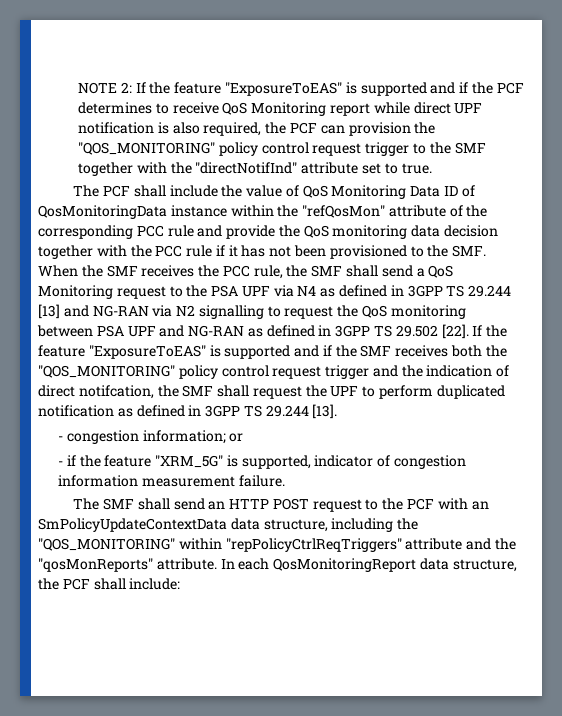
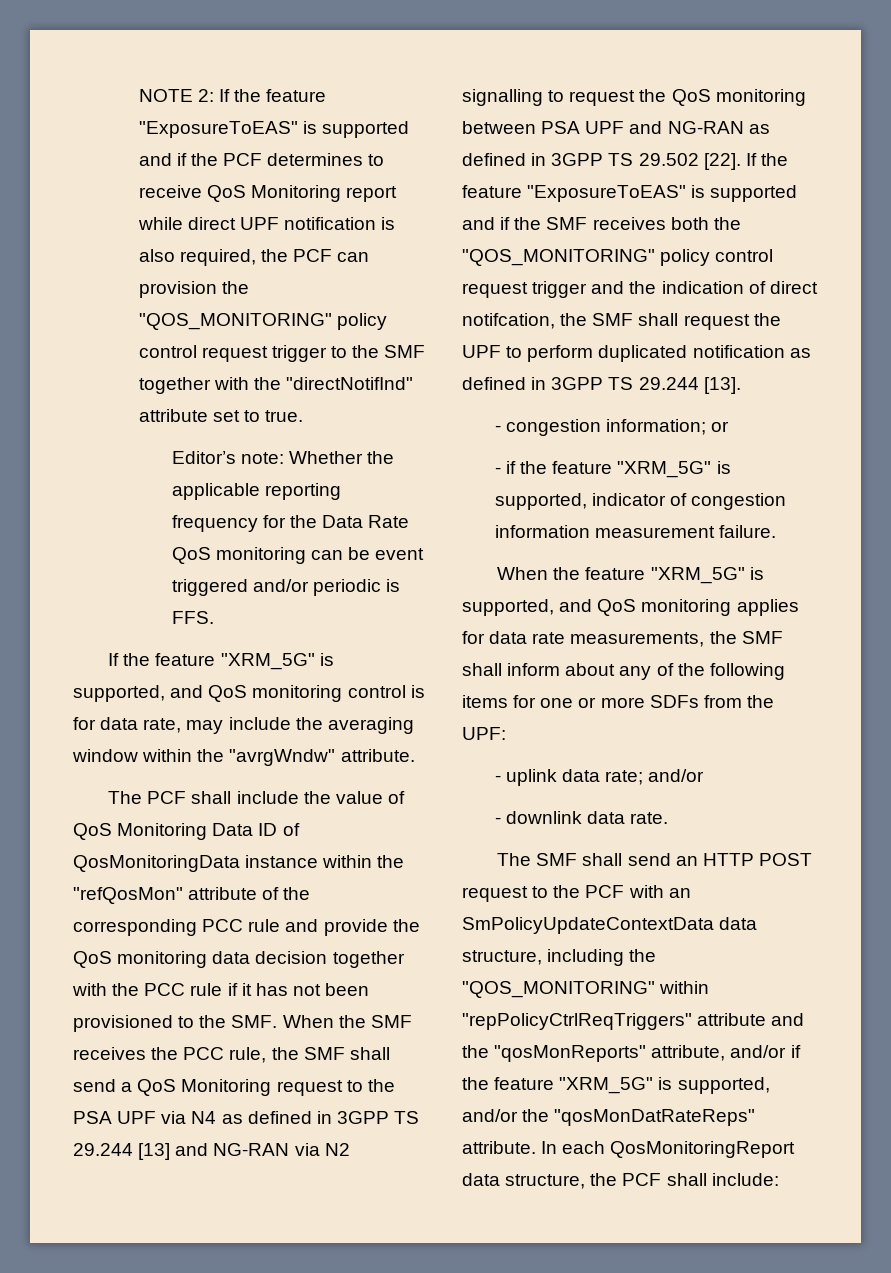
(432, 168) none -> [171,451,394,464] [171,483,341,500] [171,515,410,532] [171,547,425,564] [171,579,400,596] [171,611,214,624] [108,653,334,670] [73,685,425,702] [73,717,414,734] [72,749,415,766] // Editor’s note: Whether the applicable reporting frequency for the Data Rate QoS monitoring can be event triggered and/or periodic is FFS. // If the feature "XRM_5G" is supported, and QoS monitoring control is for data rate, may include the averaging window within the "avrgWndw" attribute.
(285, 481) none -> [497,567,764,584] [462,599,799,616] [462,631,783,647] [462,663,785,680] [462,695,774,708] [462,727,506,740] [494,769,705,786] [494,811,669,824] // When the feature "XRM_5G" is supported, and QoS monitoring applies for data rate measurements, the SMF shall inform about any of the following items for one or more SDFs from the UPF: // - uplink data rate; and/or // - downlink data rate.
(153, 565) none -> [651,1045,801,1061] [462,1077,770,1094] [462,1109,756,1126] attribute, and/or if the feature "XRM_5G" is supported, and/or the "qosMonDatRateReps"

